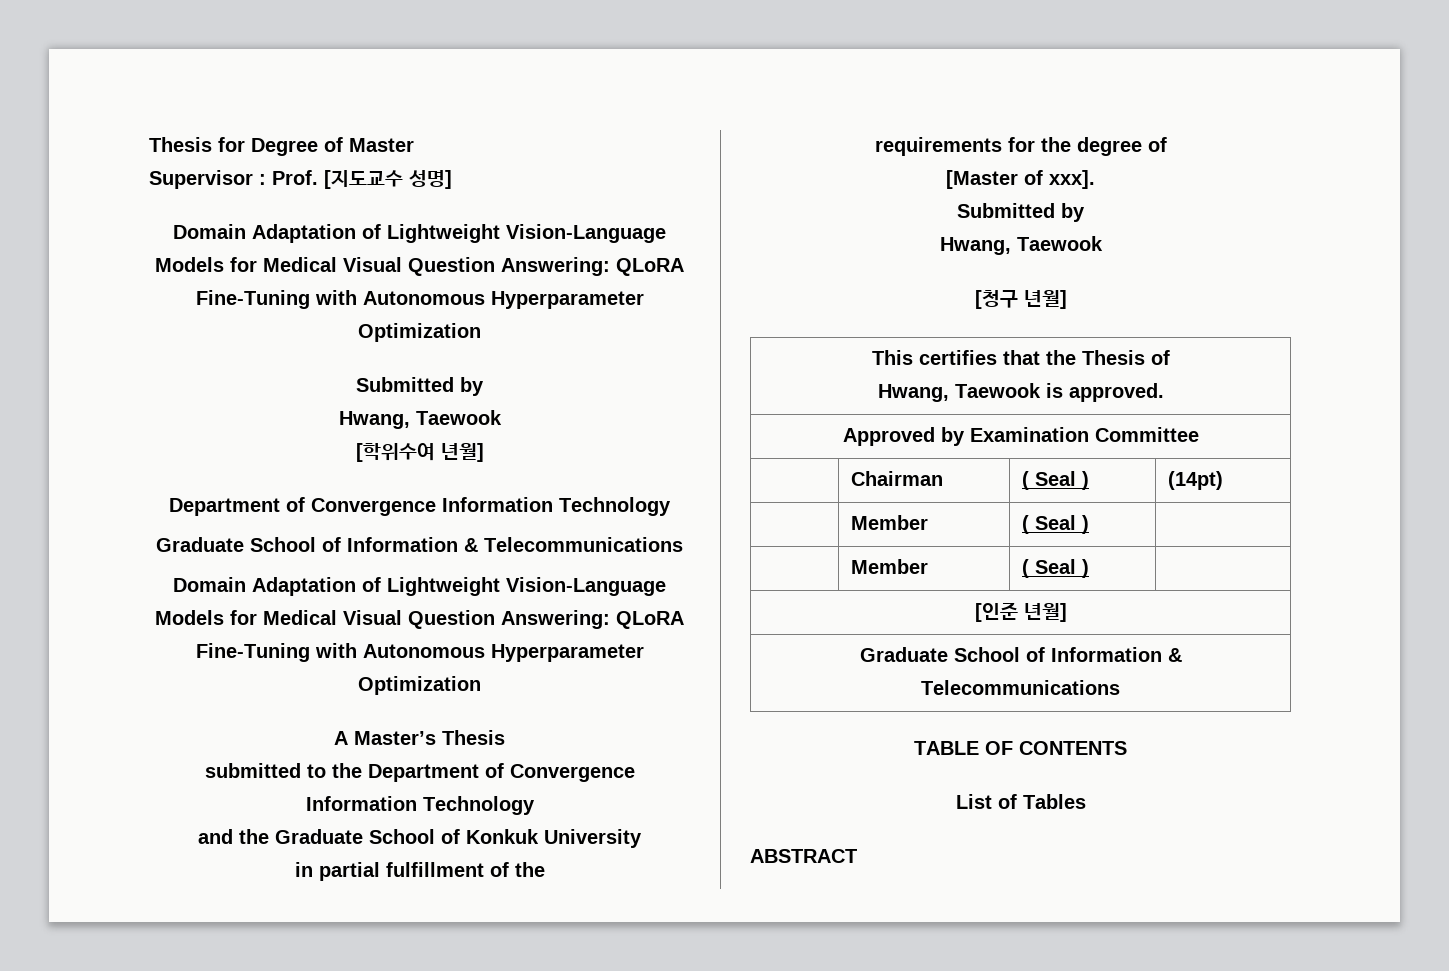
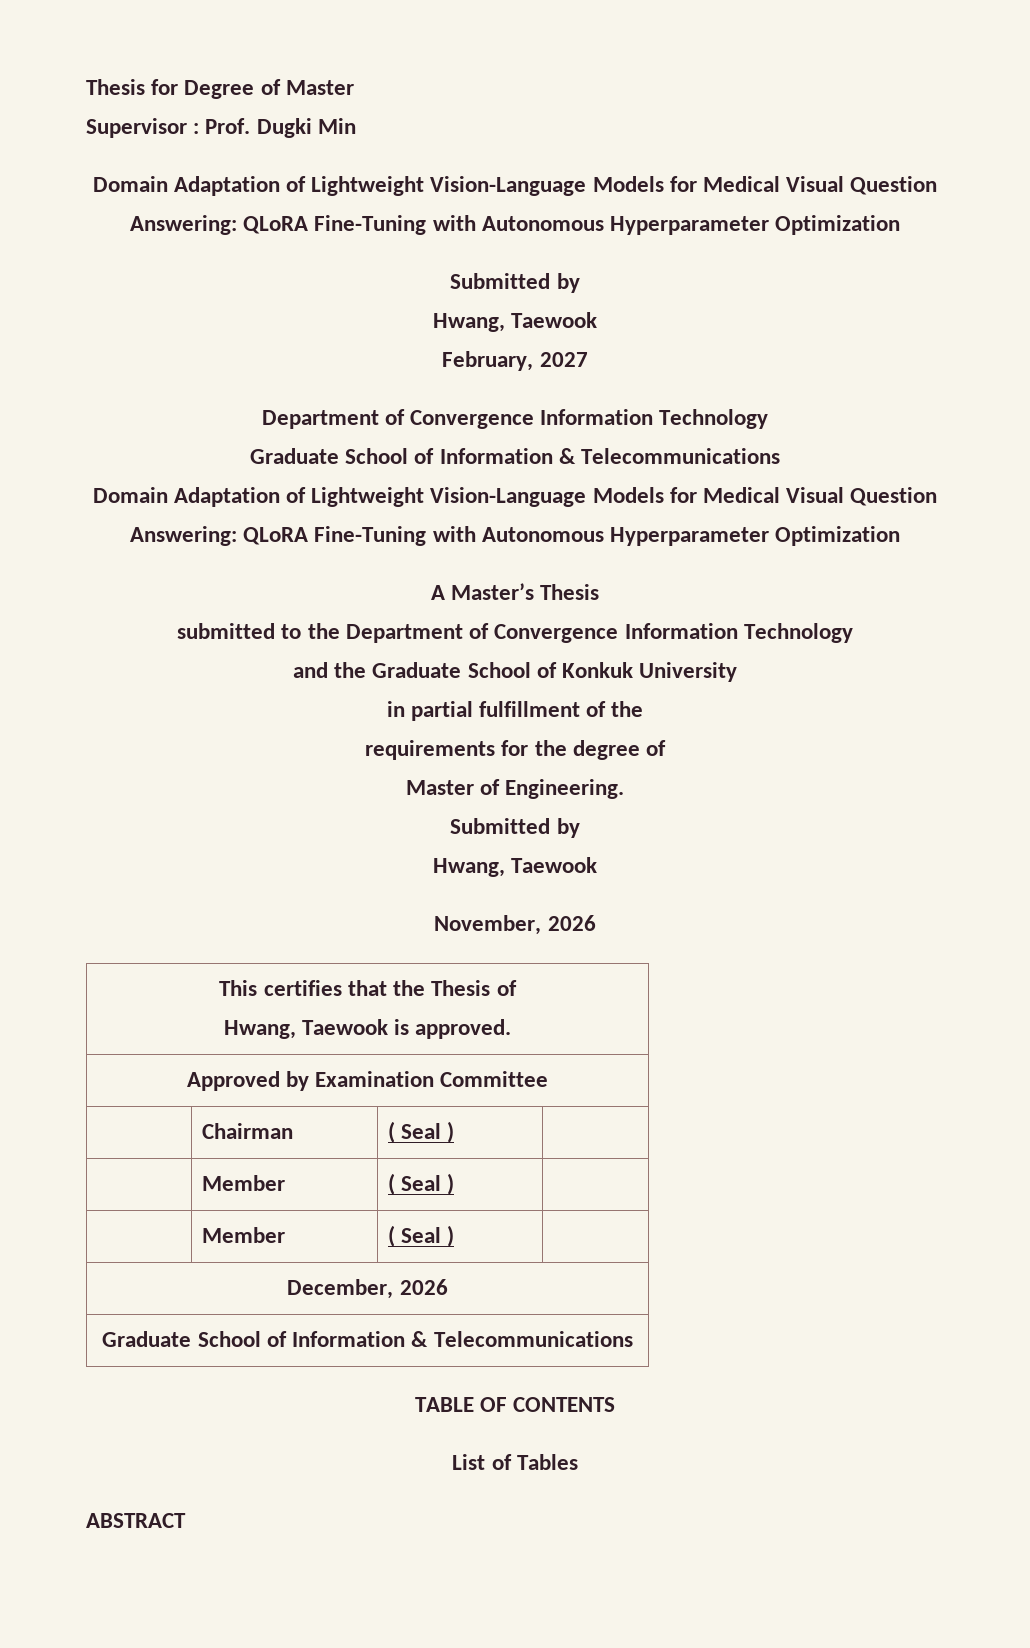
[324,170,452,189] [지도교수 성명] -> [256,118,356,138] Dugki Min
[355,443,484,462] [학위수여 년월] -> [442,351,588,371] February, 2027
[946,170,1095,189] [957,203,1085,222] [939,236,1103,255] [974,290,1067,309] [Master of xxx]. // Submitted by // Hwang, Taewook // [청구 년월] -> [405,779,625,799] [450,818,580,838] [432,857,598,877] [434,915,596,935] Master of Engineering. // Submitted by // Hwang, Taewook // November, 2026
[1168,471,1224,490] (14pt) -> (455, 1132) none
[974,602,1067,622] [인준 년월] -> [287,1279,448,1299] December, 2026

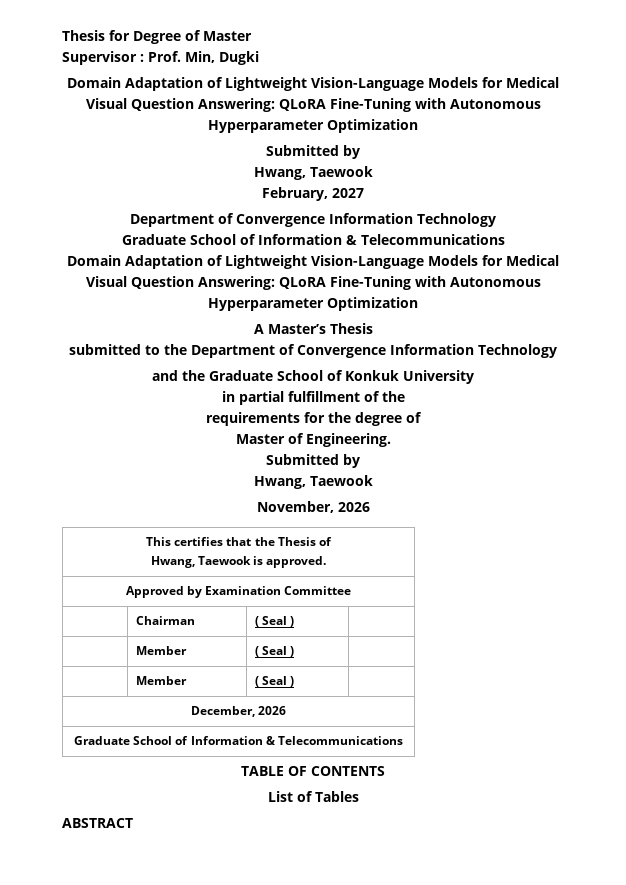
(251, 126) none -> [185,51,215,63] Min,
[317,118,356,134] Min -> (259, 58) none

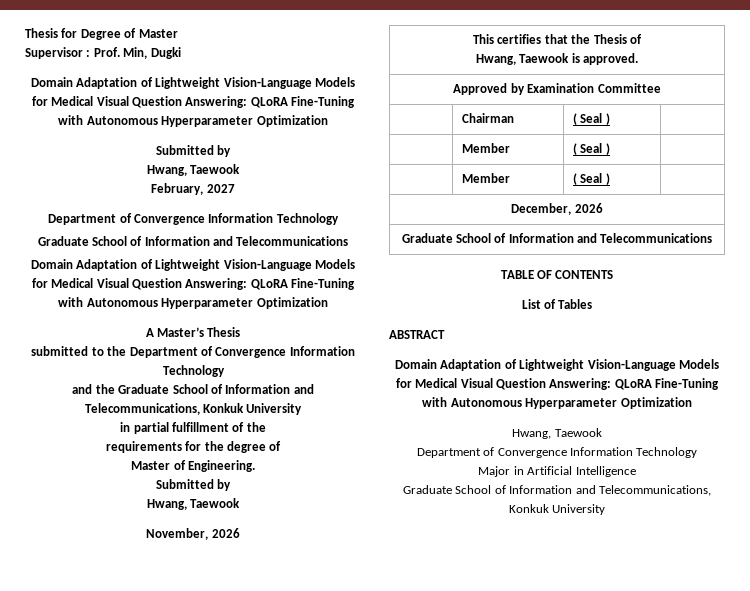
[345,235,357,245] & -> [213,236,234,246] and
(343, 375) none -> [225,384,314,394] [84,403,200,415] Information and Telecommunications,
[265,736,275,745] & -> [577,233,598,243] and
(133, 823) none -> [395,359,719,371] [395,378,720,390] [422,397,692,409] [512,428,602,439] [416,447,698,458] [478,466,636,477] [403,485,711,496] [508,504,606,515] // Domain Adaptation of Lightweight Vision-Language Models for Medical Visual Question Answering: QLoRA Fine-Tuning with Autonomous Hyperparameter Optimization // Hwang, Taewook // Department of Convergence Information Technology // Major in Artificial Intelligence // Graduate School of Information and Telecommunications, Konkuk University

